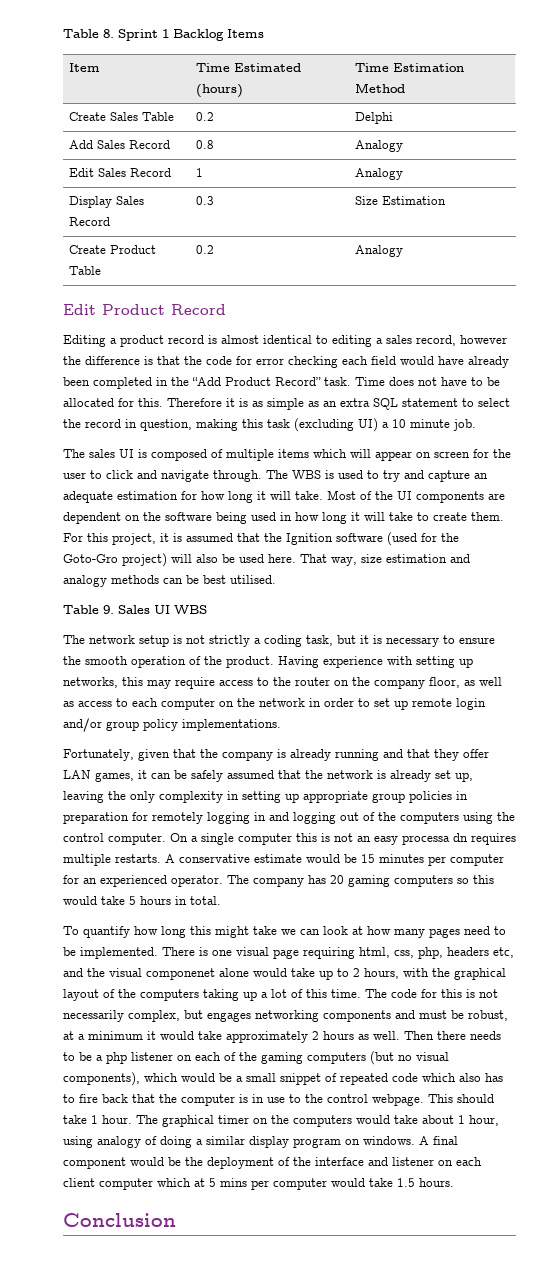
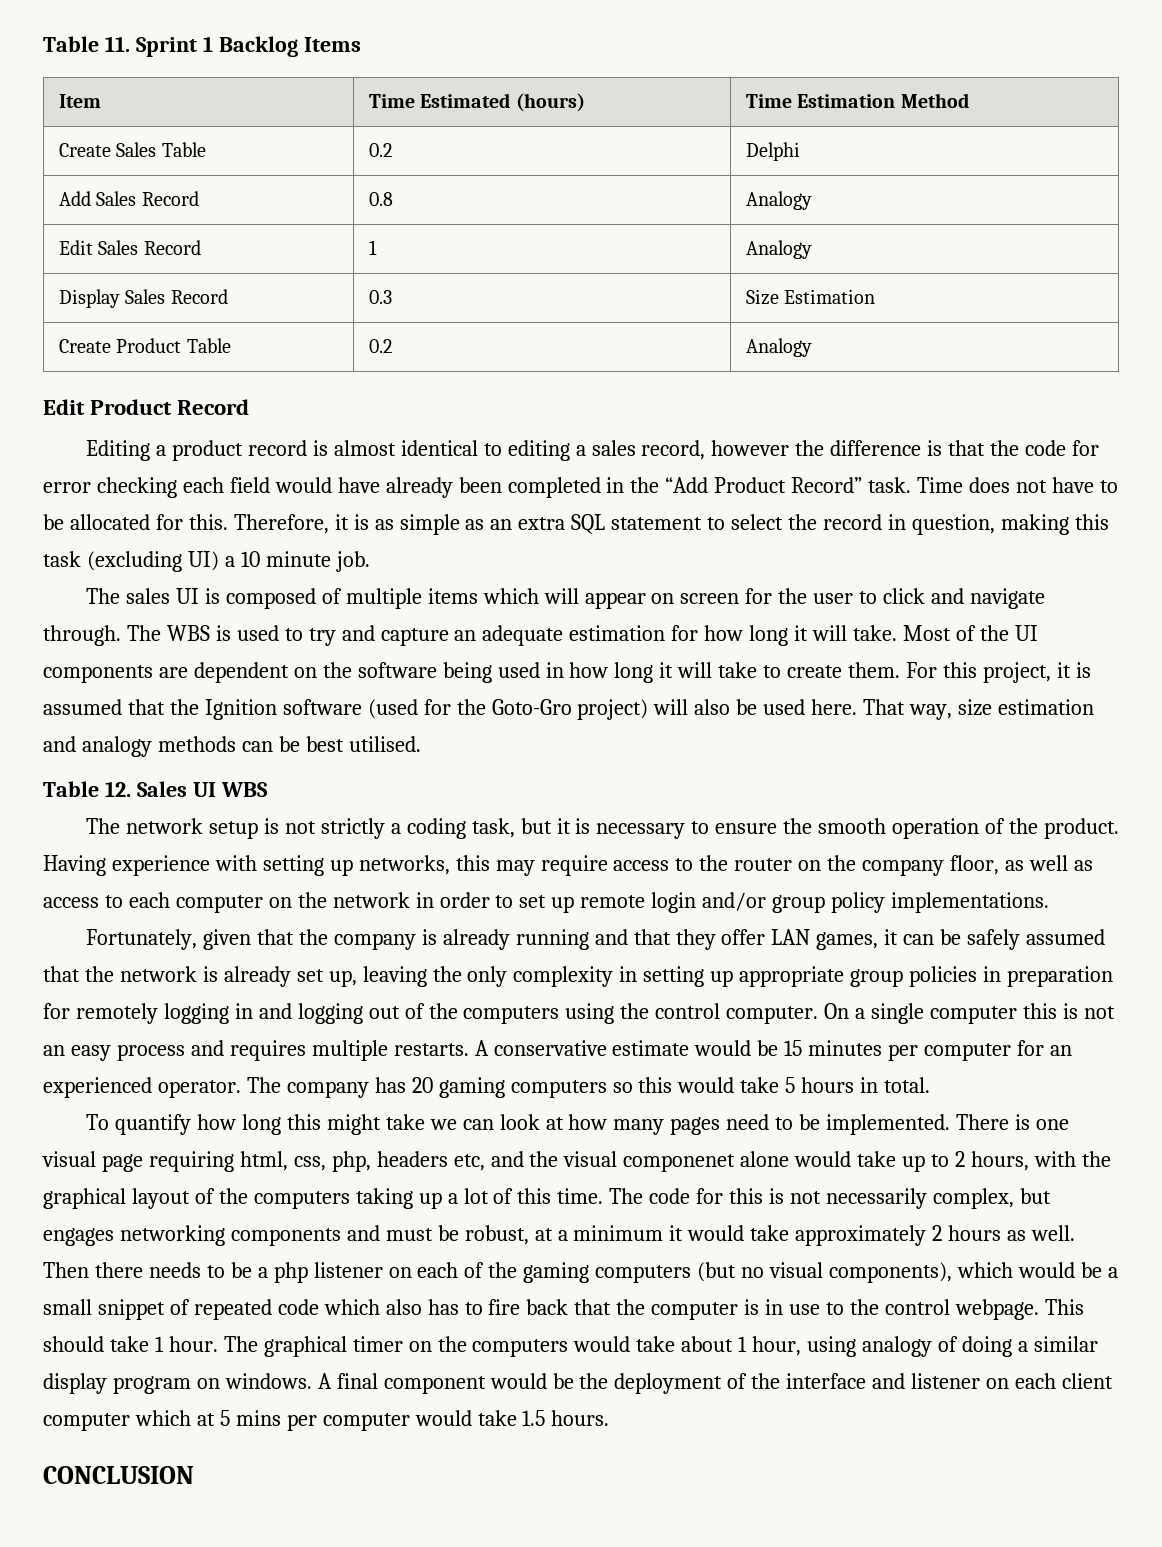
[63,29,114,38] Table 8. -> [43,36,130,52] Table 11.
[167,398,222,407] Therefore -> [233,514,329,534] Therefore,
[103,605,114,614] 9. -> [104,781,131,797] 12.
[402,833,468,845] processa dn -> [116,1040,224,1061] process and
[63,1213,176,1227] Conclusion -> [43,1466,194,1484] CONCLUSION

